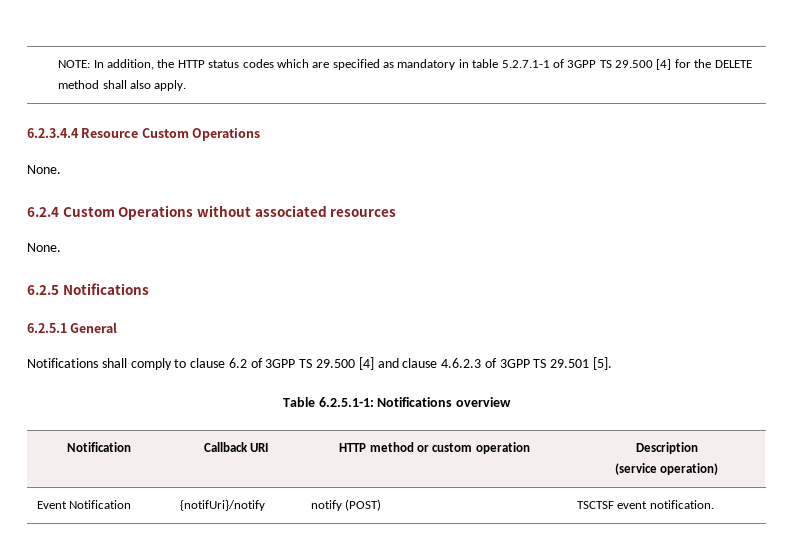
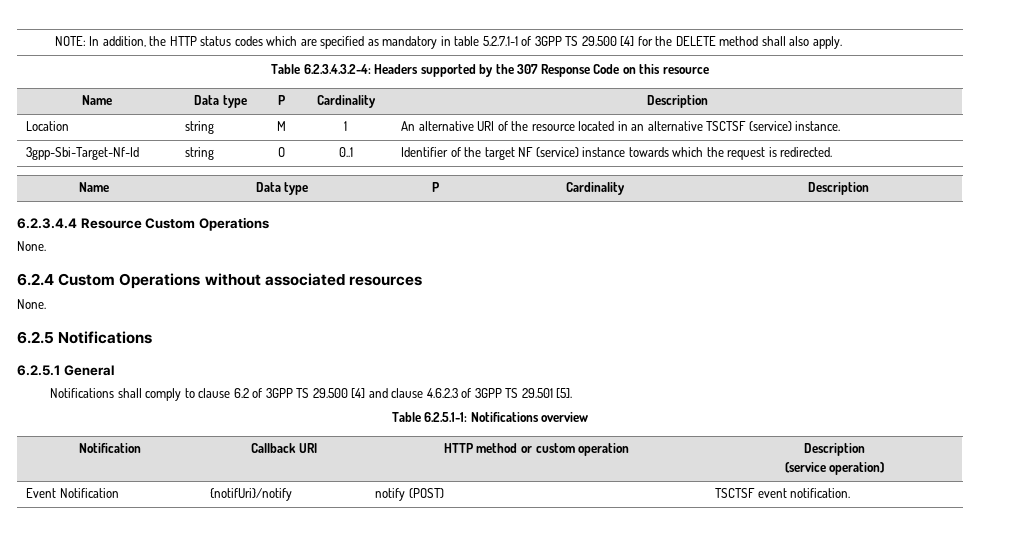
(187, 85) none -> [271,64,709,77] [82,95,112,105] [194,95,247,108] [278,95,285,105] [316,95,376,108] [647,95,708,108] [26,121,70,131] [185,121,215,134] [277,121,286,131] [344,121,347,131] [401,121,841,131] [26,147,140,160] [185,147,215,160] [278,147,285,157] [338,147,353,157] [401,147,833,160] [78,182,109,192] [255,182,309,195] [431,182,439,192] [565,182,625,195] [807,182,869,195] // Table 6.2.3.4.3.2-4: Headers supported by the 307 Response Code on this resource // Name | Data type | P | Cardinality | Description // Location | string | M | 1 | An alternative URI of the resource located in an alternative TSCTSF (service) instance. // 3gpp-Sbi-Target-Nf-Id | string | O | 0..1 | Identifier of the target NF (service) instance towards which the request is redirected. // Name | Data type | P | Cardinality | Description

